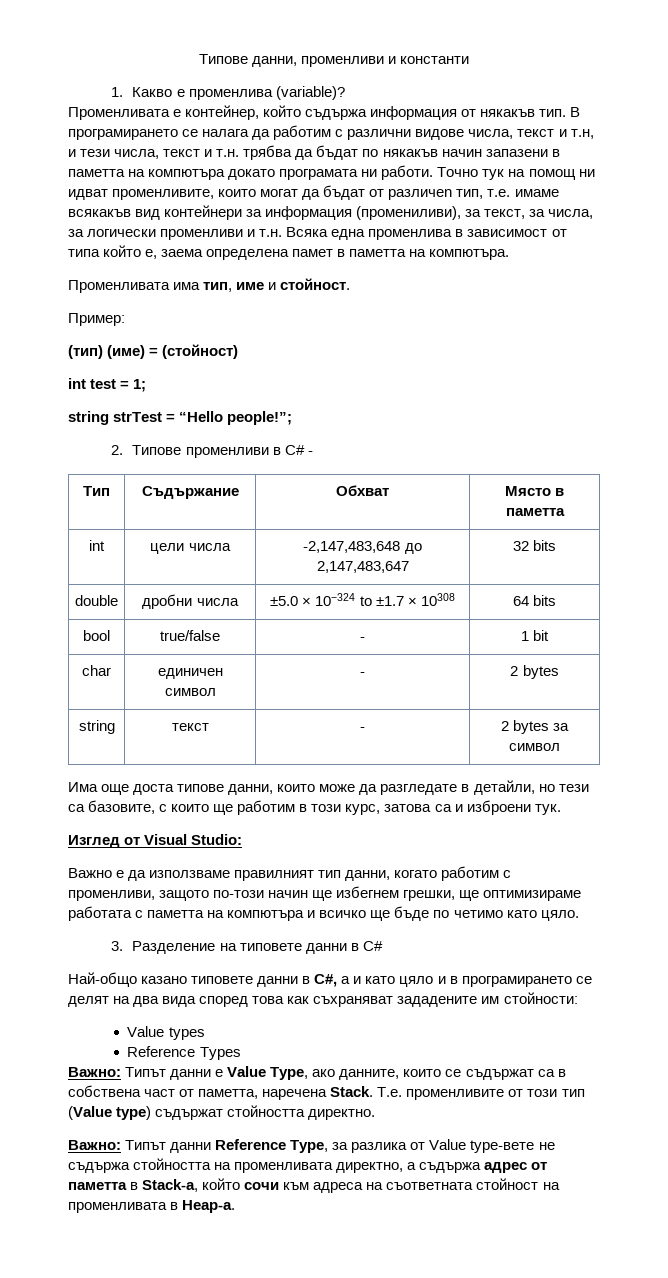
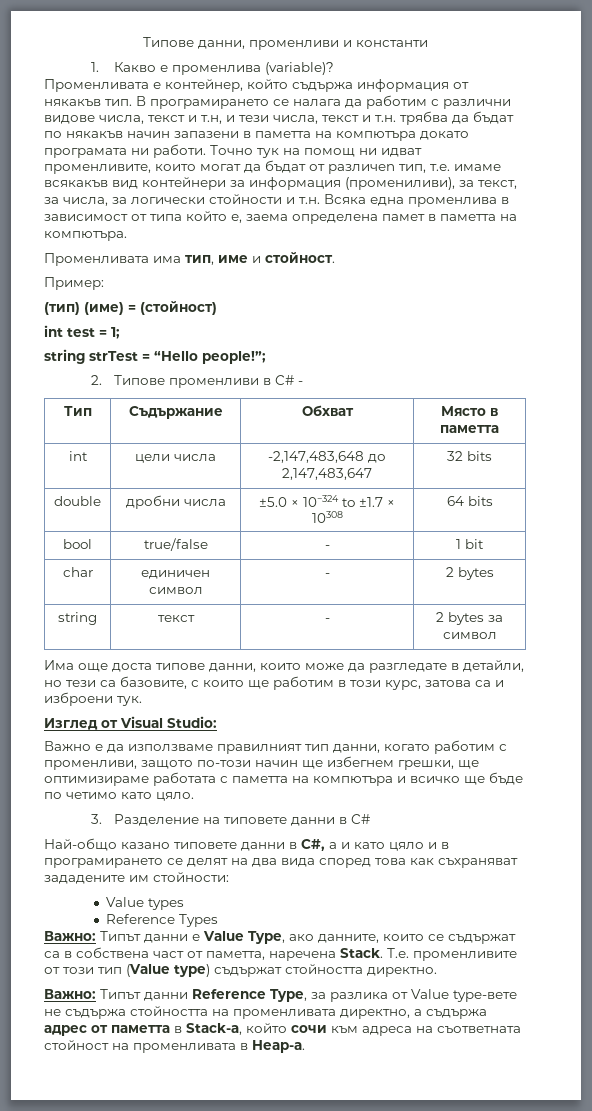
[160,229,244,240] променливи -> [209,194,282,204] стойности

